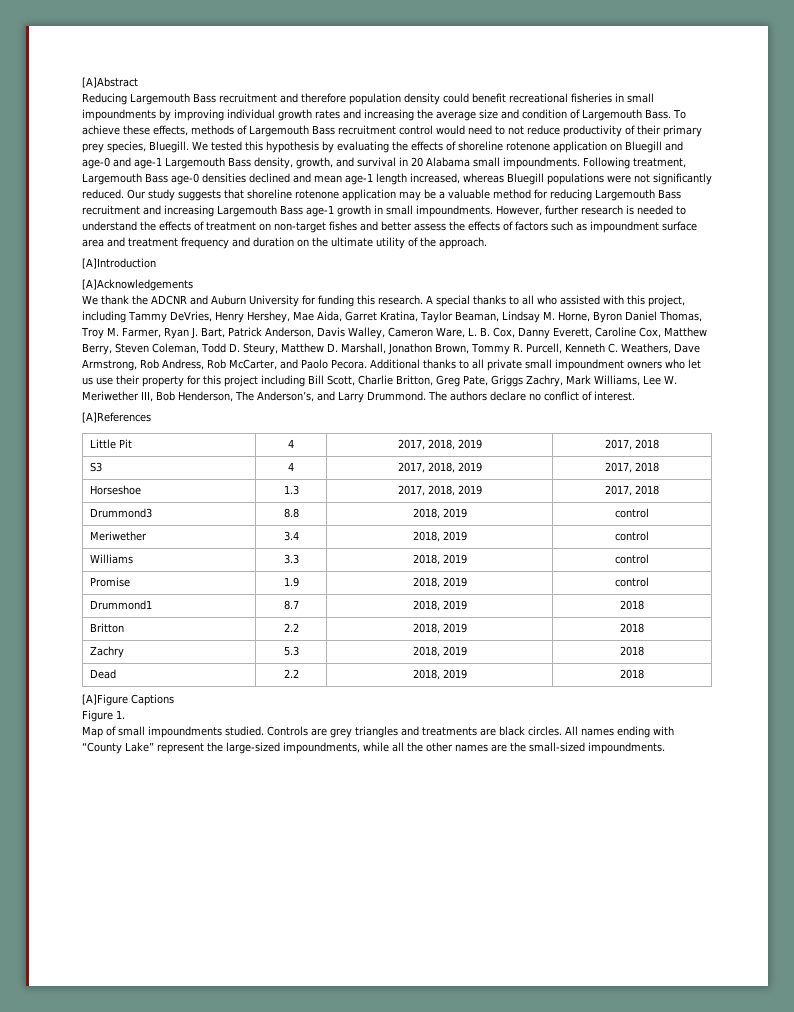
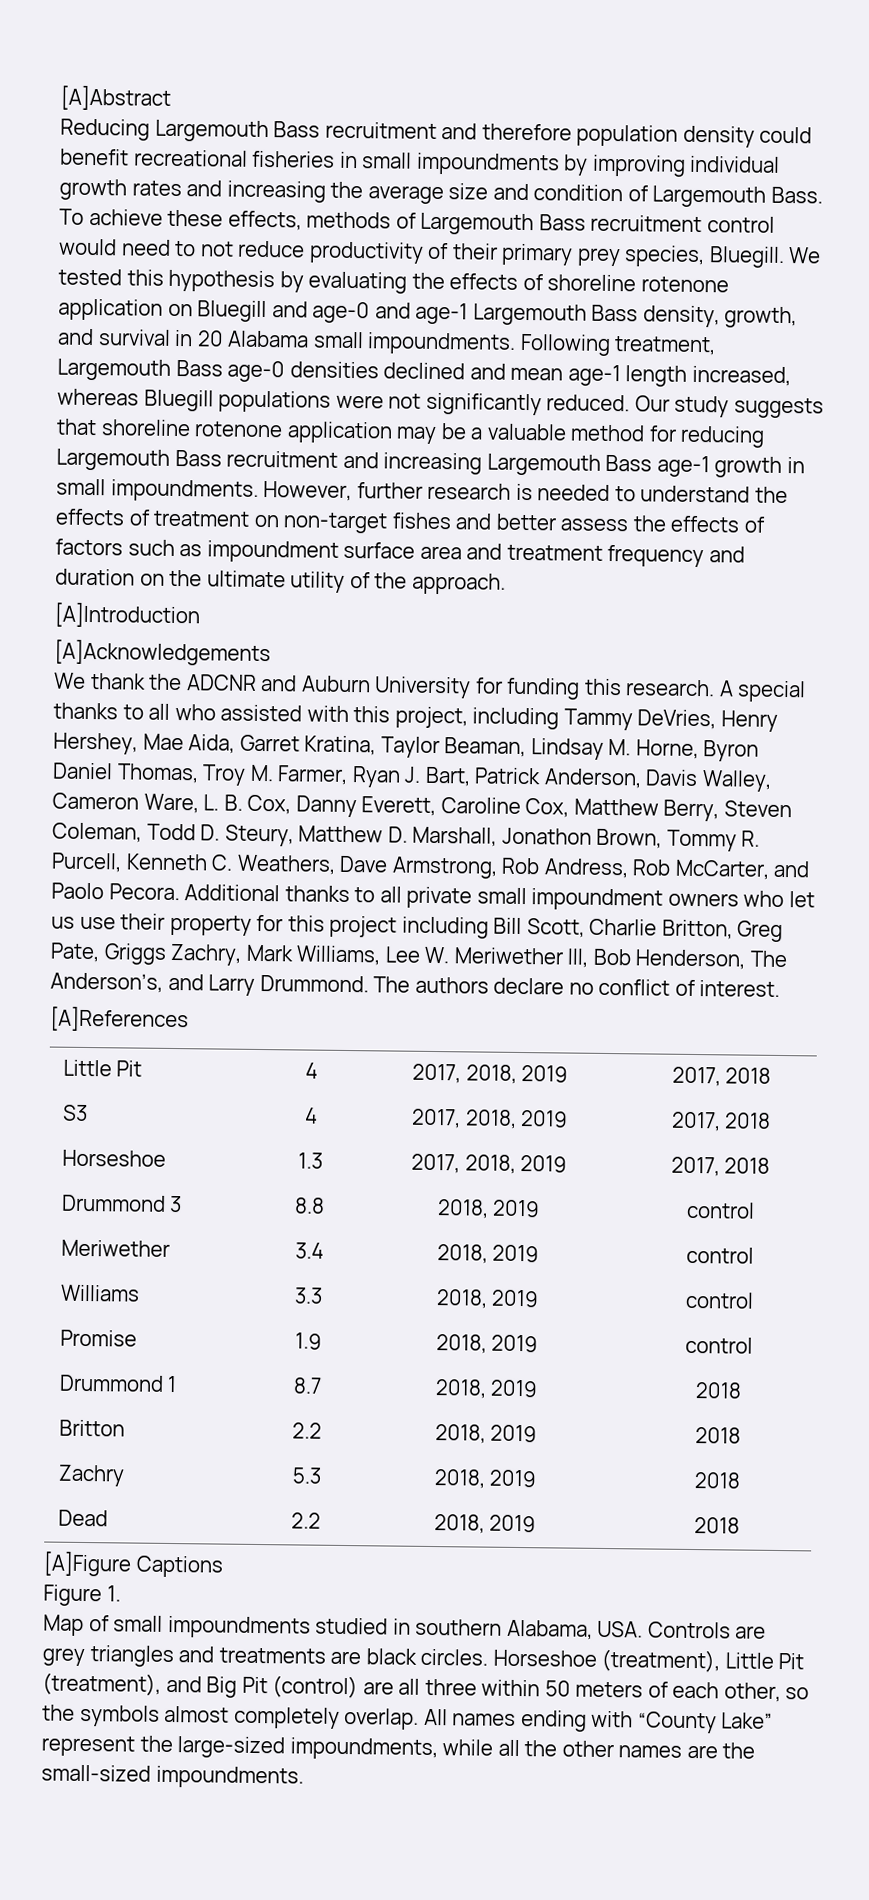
[90,508,153,518] Drummond3 -> [60,1194,183,1213] Drummond 3
[90,600,153,610] Drummond1 -> [58,1374,178,1393] Drummond 1
[225,726,264,736] studied. -> [315,1617,644,1640] studied in southern Alabama, USA.
(562, 731) none -> [492,1648,805,1673] [42,1672,810,1703] [42,1704,420,1730] Horseshoe (treatment), Little Pit (treatment), and Big Pit (control) are all three within 50 meters of each other, so the symbols almost completely overlap.

